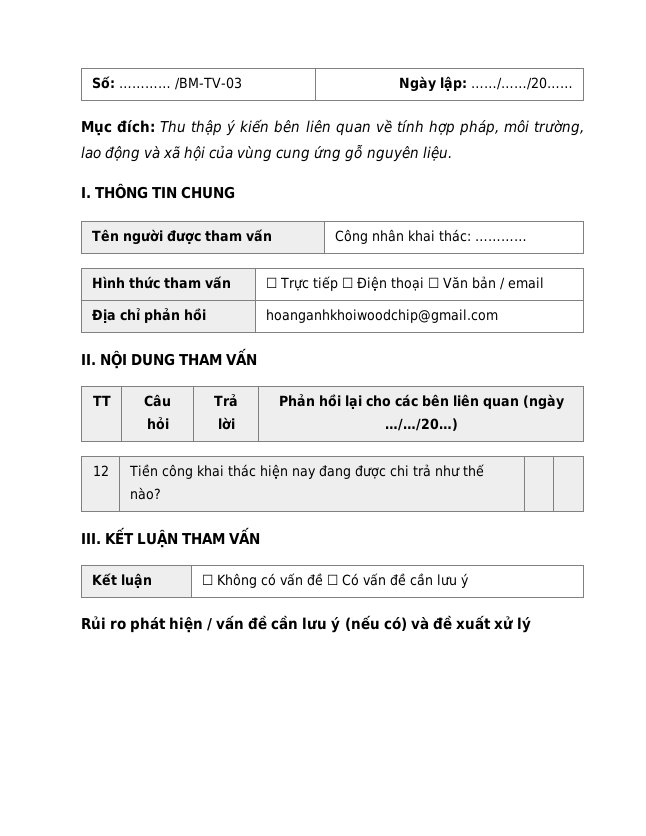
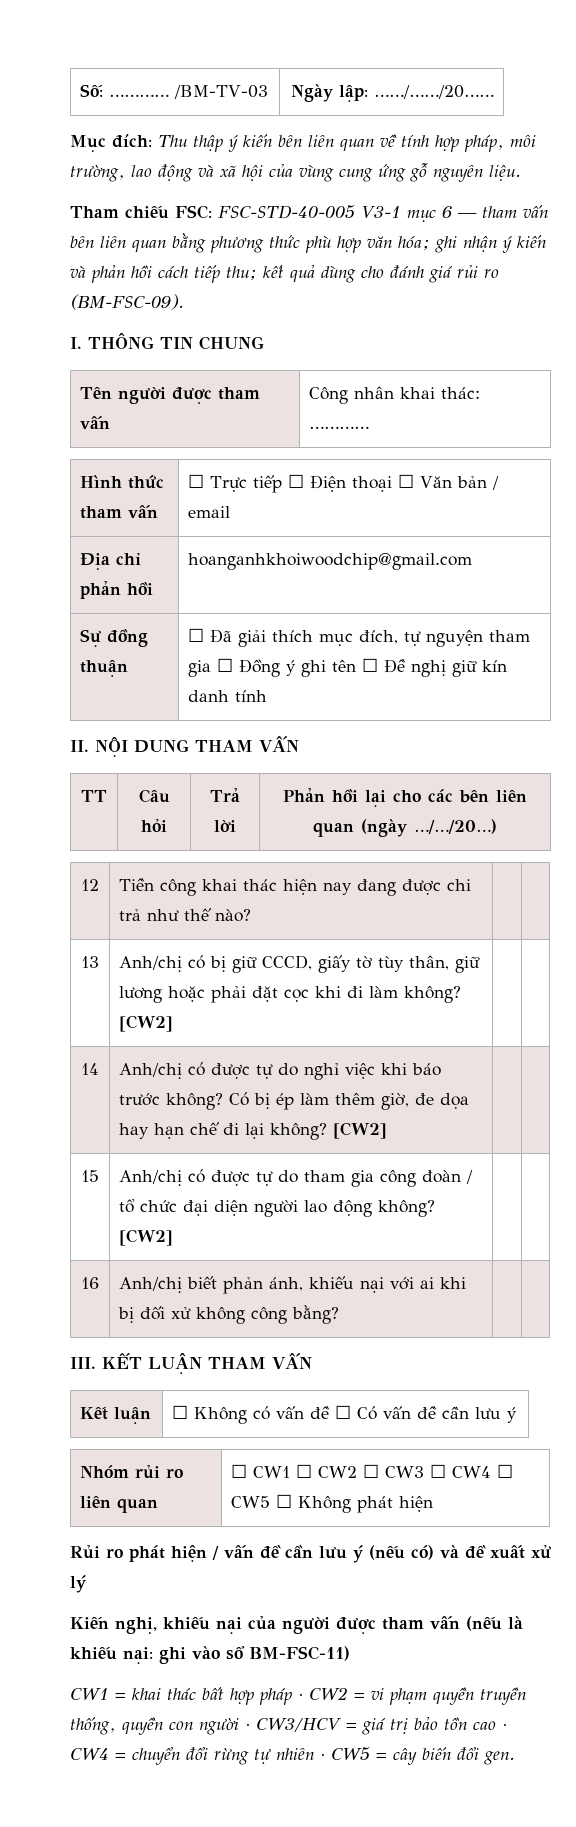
(452, 153) none -> [70,205,548,222] [70,233,546,253] [70,265,499,283] [70,294,184,310] // Tham chiếu FSC: FSC-STD-40-005 V3-1 mục 6 — tham vấn bên liên quan bằng phương thức phù hợp văn hóa; ghi nhận ý kiến và phản hồi cách tiếp thu; kết quả dùng cho đánh giá rủi ro (BM-FSC-09).
(498, 316) none -> [80,629,149,647] [80,660,129,677] [188,628,531,647] [188,658,508,677] [188,690,268,702] // Sự đồng thuận | ☐ Đã giải thích mục đích, tự nguyện tham gia ☐ Đồng ý ghi tên ☐ Đề nghị giữ kín danh tính
(161, 493) none -> [81,956,99,968] [119,955,481,973] [119,986,462,1003] [119,1015,174,1032] [81,1063,99,1075] [119,1062,442,1080] [119,1092,470,1110] [119,1122,388,1140] [81,1170,99,1182] [119,1169,474,1187] [119,1199,436,1217] [119,1229,174,1246] [81,1277,99,1289] [119,1276,467,1294] [118,1305,340,1324] // 13 | Anh/chị có bị giữ CCCD, giấy tờ tùy thân, giữ lương hoặc phải đặt cọc khi đi làm không? [CW2] | | // 14 | Anh/chị có được tự do nghỉ việc khi báo trước không? Có bị ép làm thêm giờ, đe dọa hay hạn chế đi lại không? [CW2] | | // 15 | Anh/chị có được tự do tham gia công đoàn / tổ chức đại diện người lao động không? [CW2] | | // 16 | Anh/chị biết phản ánh, khiếu nại với ai khi bị đối xử không công bằng? | |
(469, 580) none -> [80,1465,184,1479] [80,1496,159,1513] [231,1464,514,1478] [231,1494,434,1513] // Nhóm rủi ro liên quan | ☐ CW1 ☐ CW2 ☐ CW3 ☐ CW4 ☐ CW5 ☐ Không phát hiện
(531, 625) none -> [70,1616,523,1634] [70,1646,350,1664] [70,1687,526,1705] [70,1717,507,1735] [70,1747,515,1765] // Kiến nghị, khiếu nại của người được tham vấn (nếu là khiếu nại: ghi vào sổ BM-FSC-11) // CW1 = khai thác bất hợp pháp · CW2 = vi phạm quyền truyền thống, quyền con người · CW3/HCV = giá trị bảo tồn cao · CW4 = chuyển đổi rừng tự nhiên · CW5 = cây biến đổi gen.

